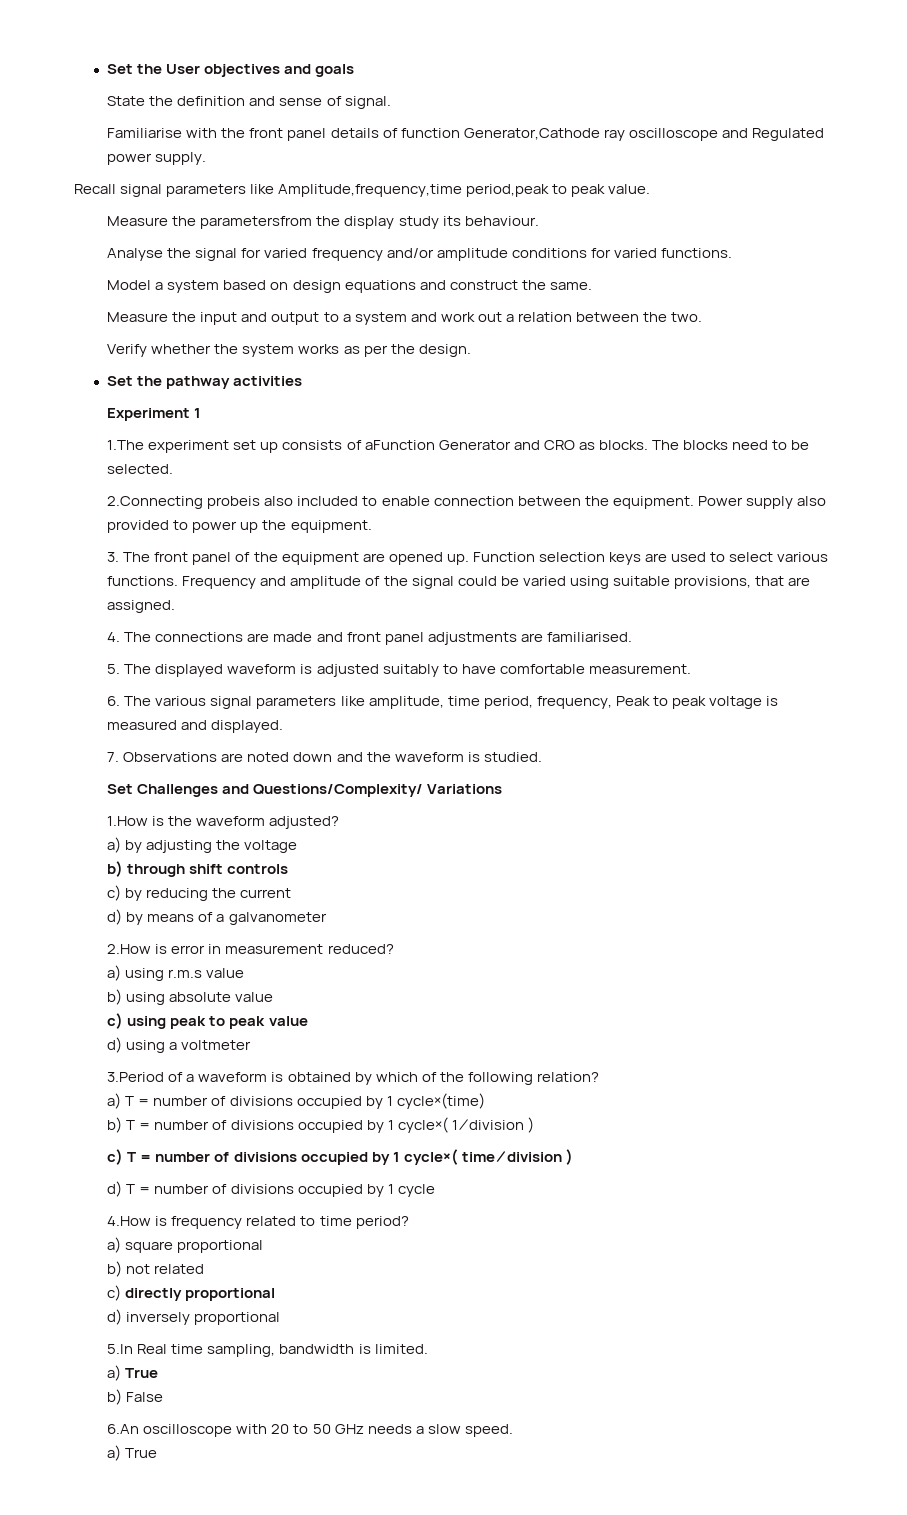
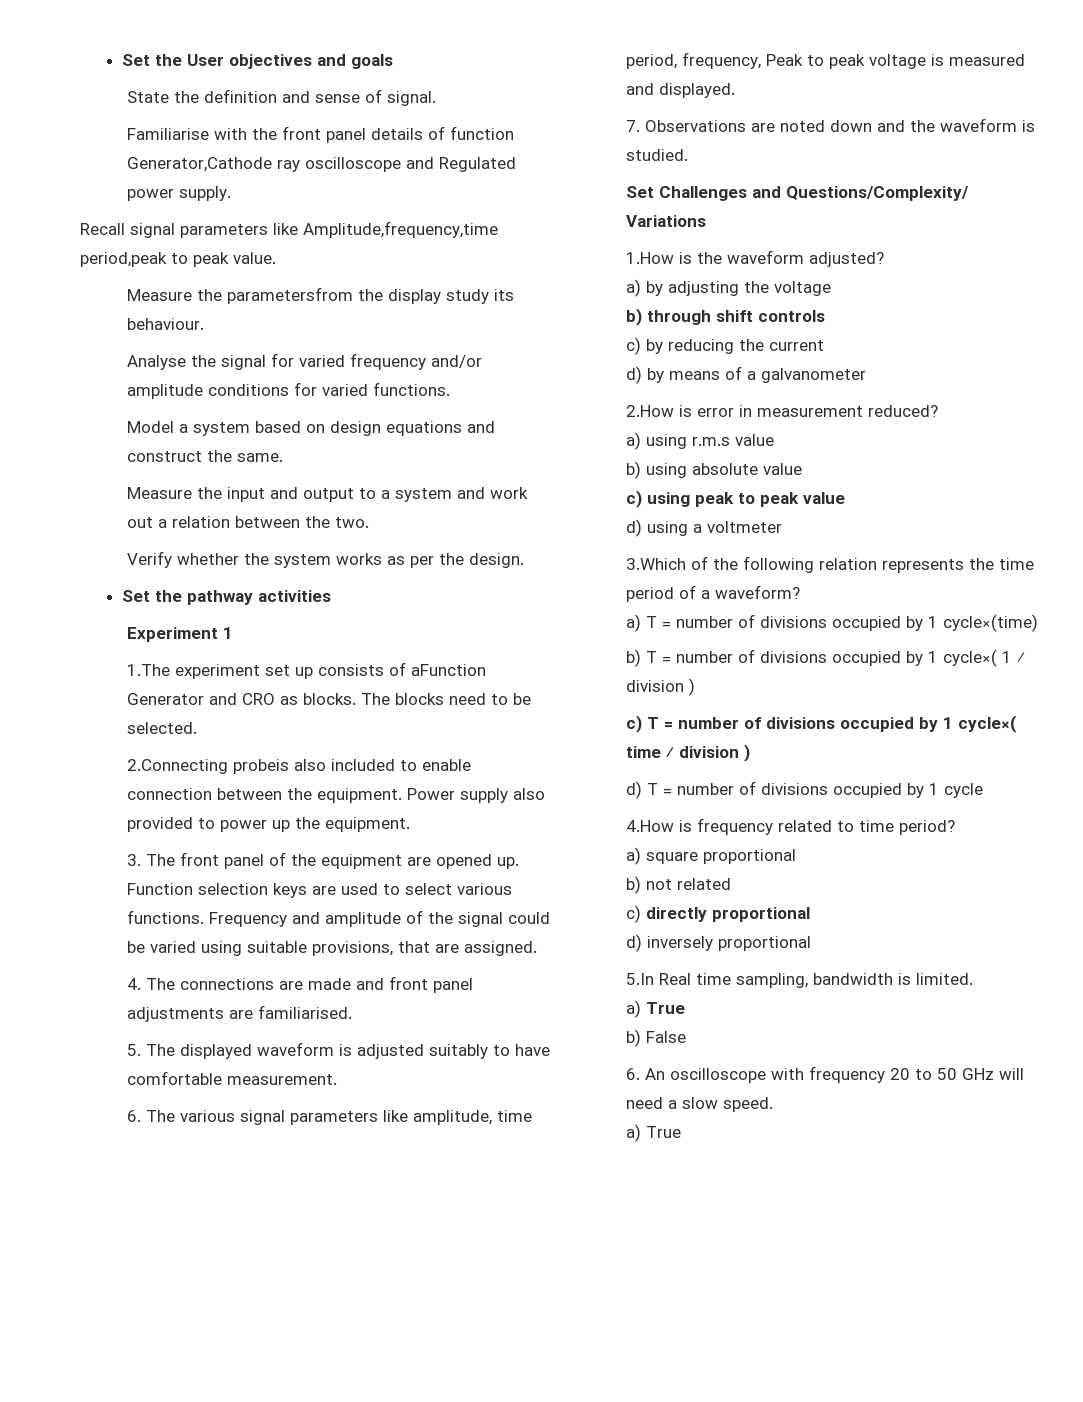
[107,1072,599,1085] 3.Period of a waveform is obtained by which of the following relation? -> [625,556,1034,573] [625,585,800,602] 3.Which of the following relation represents the time period of a waveform?
[107,1424,140,1434] 6.An -> [625,1068,665,1080] 6. An
(268, 1429) none -> [808,1066,885,1083] frequency
[367,1424,412,1434] needs -> [998,1068,1024,1080] [625,1097,663,1109] will need

